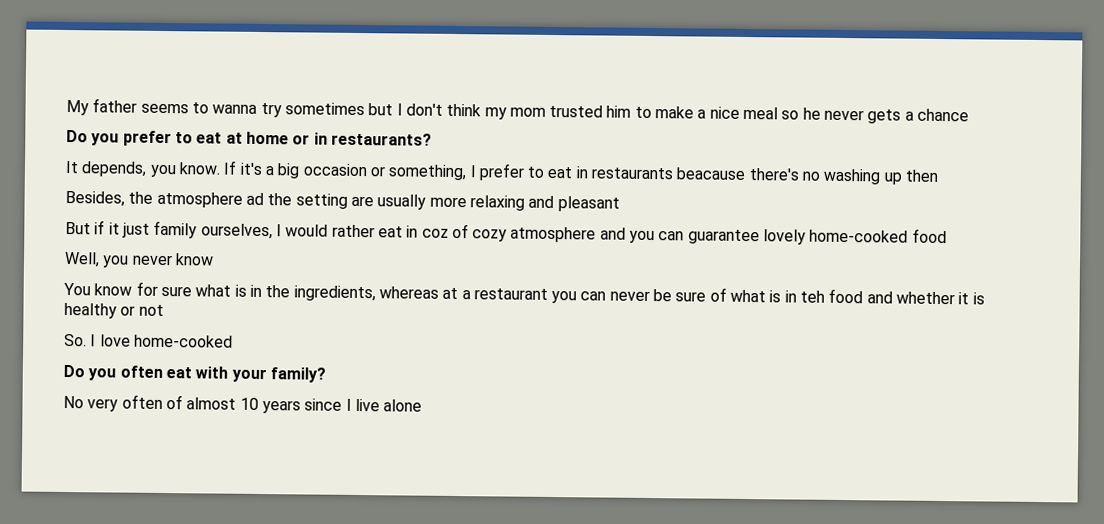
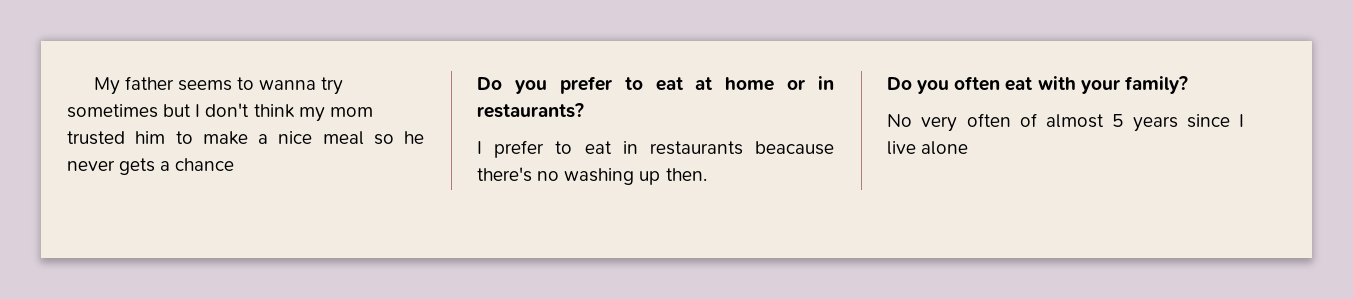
[65,160,467,181] It depends, you know. If it's a big occasion or something, -> (584, 110) none
[905,169,939,182] [65,190,620,212] [65,220,947,245] [64,251,214,268] [63,281,985,305] [64,302,164,319] [64,333,233,348] then // Besides, the atmosphere ad the setting are usually more relaxing and pleasant // But if it just family ourselves, I would rather eat in coz of cozy atmosphere and you can guarantee lovely home-cooked food // Well, you never know // You know for sure what is in the ingredients, whereas at a restaurant you can never be sure of what is in teh food and whether it is healthy or not // So. I love home-cooked -> [665,168,707,181] then.
[239,397,259,410] 10 -> [1112,114,1124,127] 5

